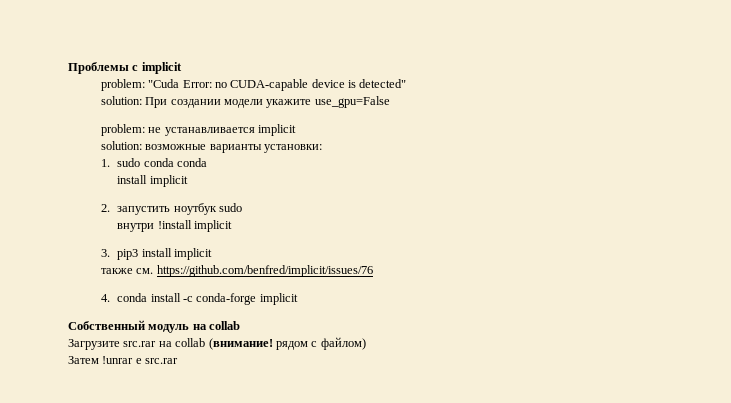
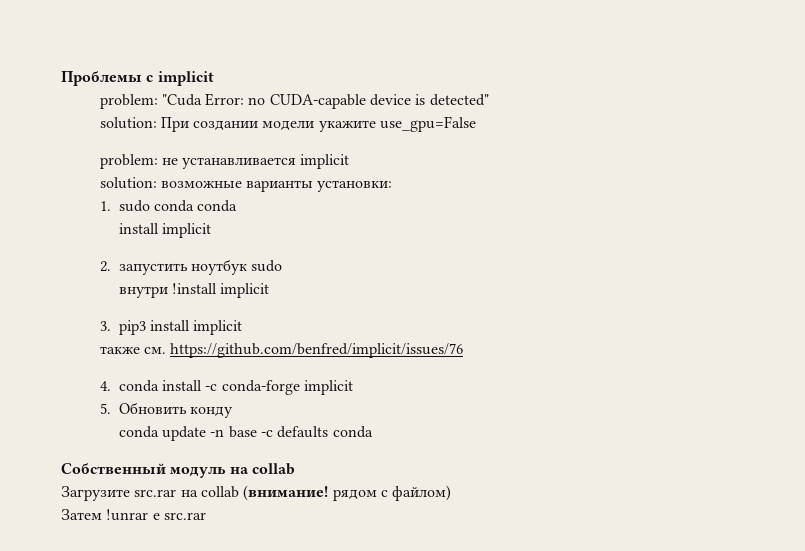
(298, 299) none -> [99,402,234,418] [118,426,373,441] // 5. Обновить конду // conda update -n base -c defaults conda

